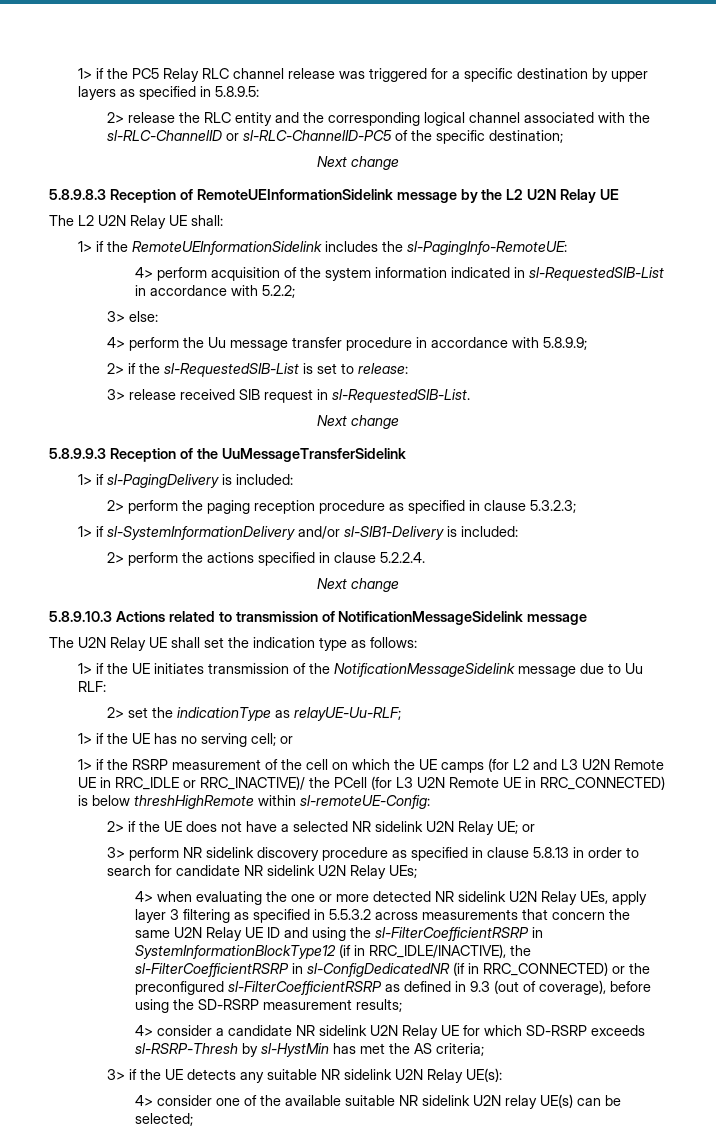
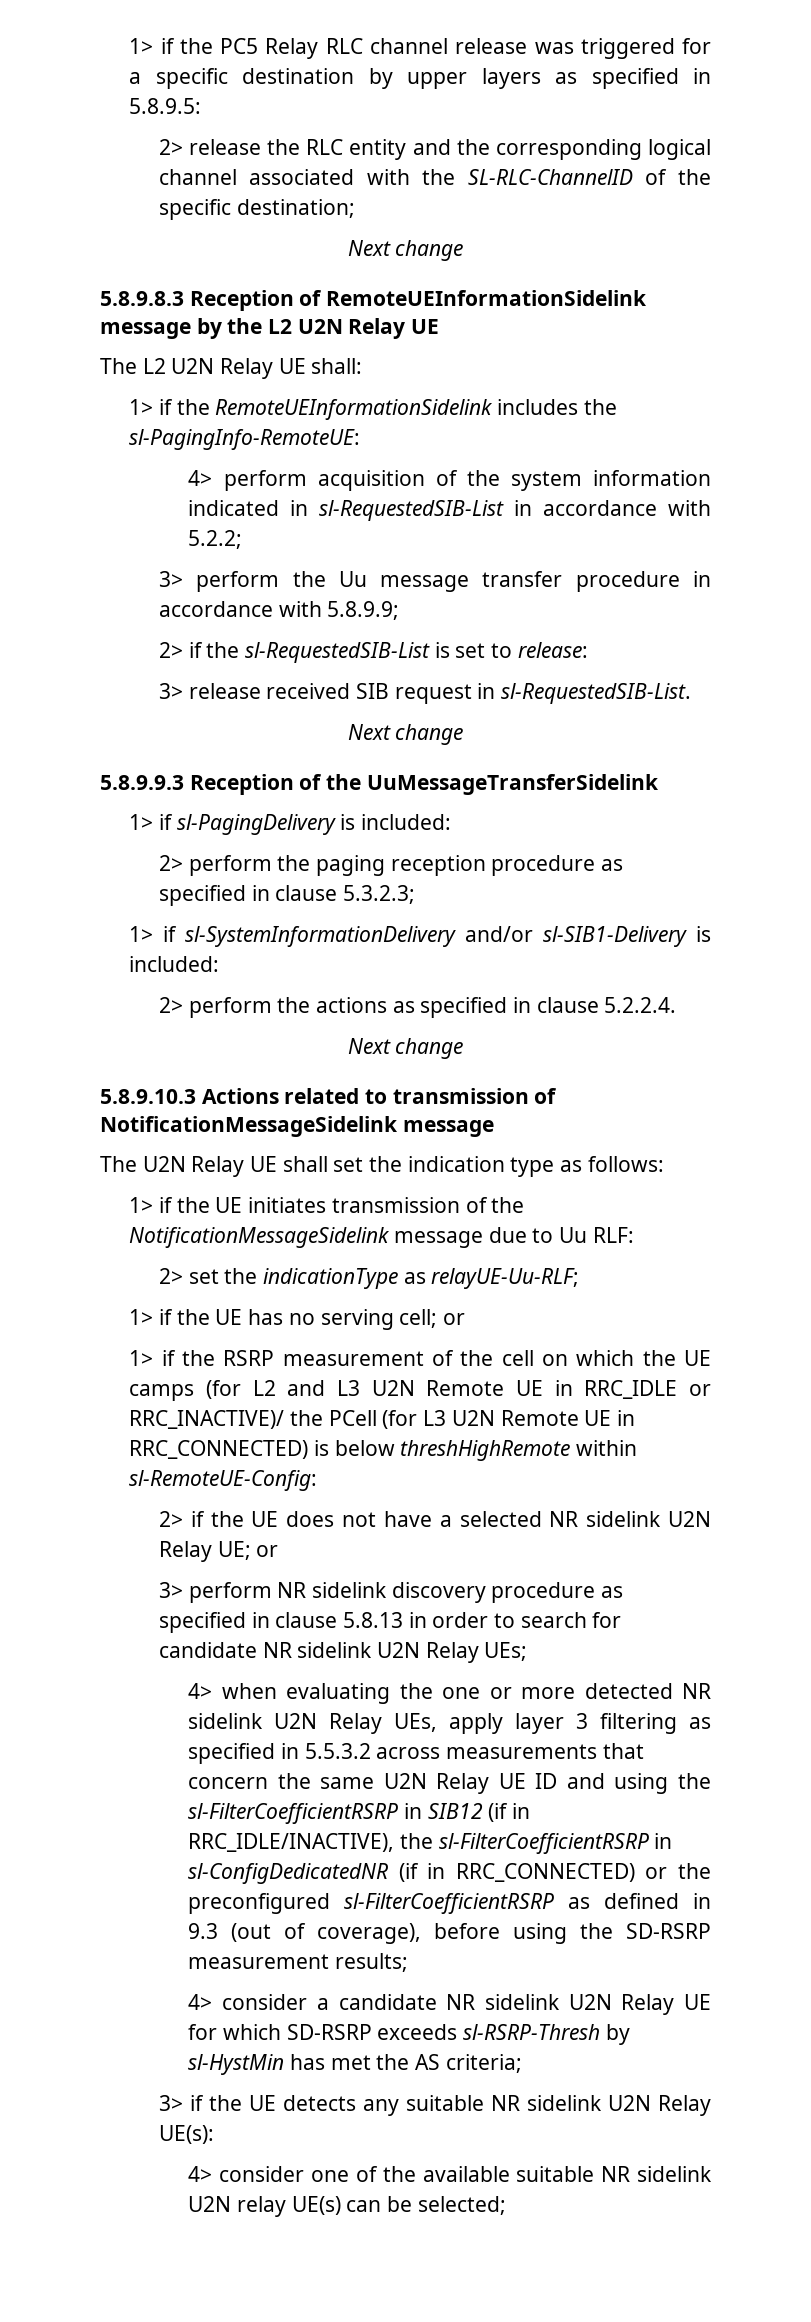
[106,130,392,141] sl-RLC-ChannelID or sl-RLC-ChannelID-PC5 -> [467,169,633,185] SL-RLC-ChannelID
[128,311,158,322] [106,337,125,348] else: // 4> -> (183, 579) none
(254, 557) none -> [392,1001,415,1013] as
[299,795,430,809] sl-remoteUE-Config: -> [129,1470,318,1491] sl-RemoteUE-Config:
[135,945,337,959] SystemInformationBlockType12 -> [427,1803,483,1819] SIB12

